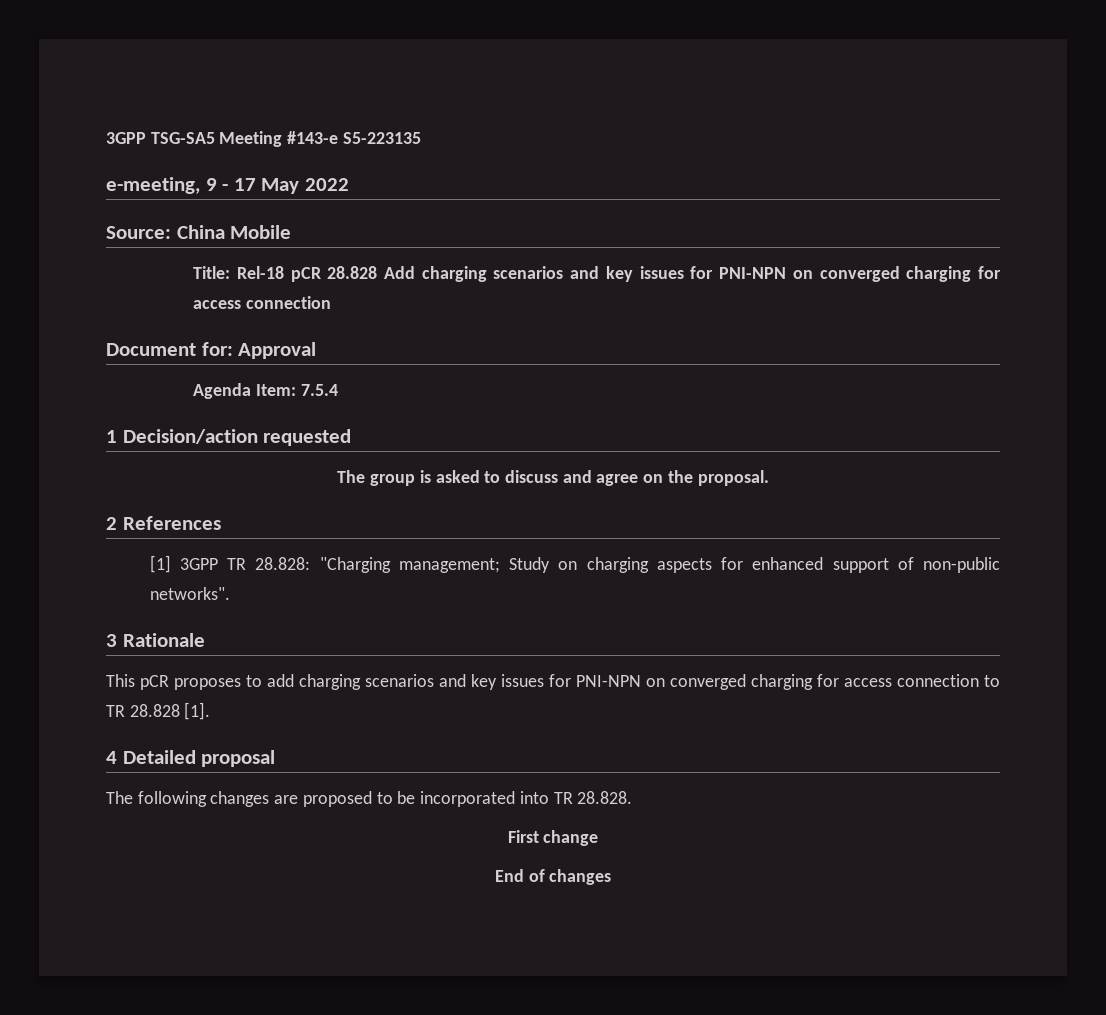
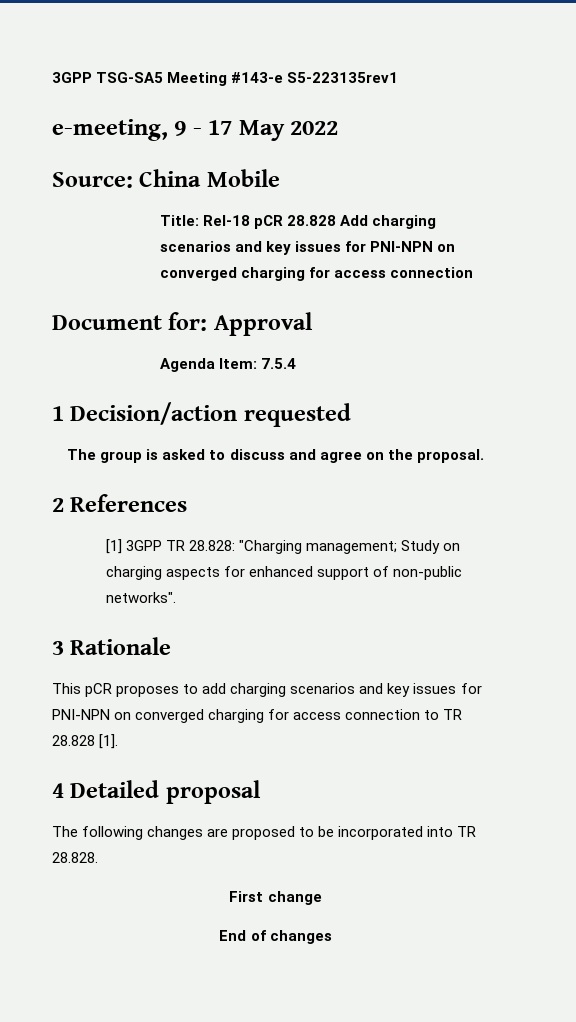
[342,132,421,144] S5-223135 -> [287,72,399,83] S5-223135rev1

